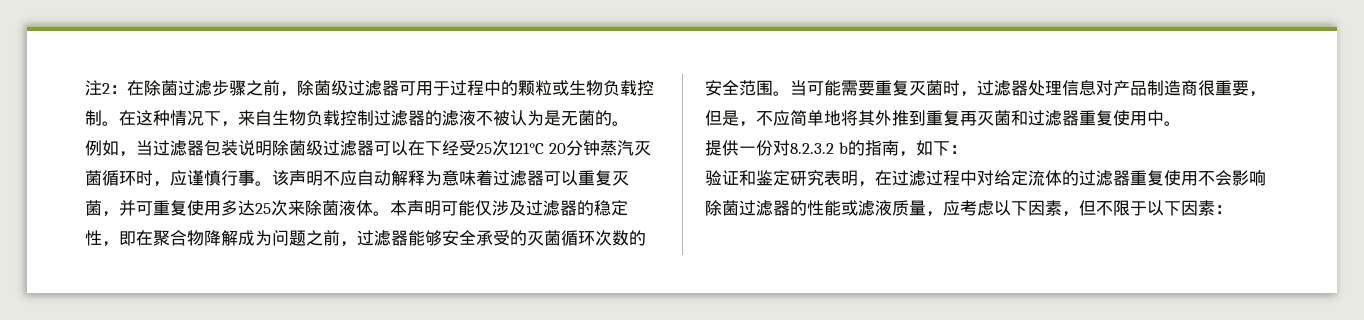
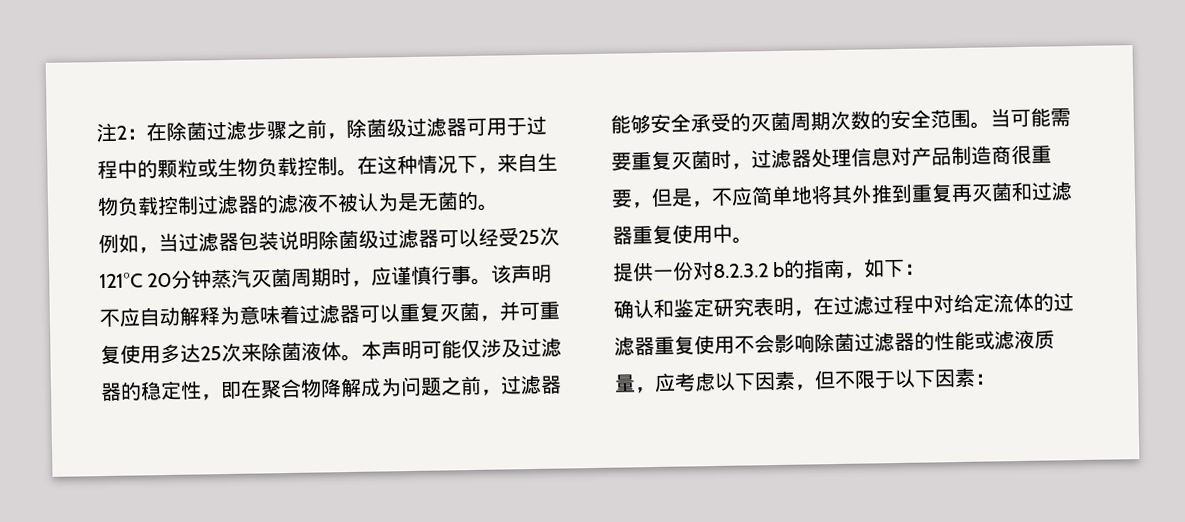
[408,140,442,156] 在下 -> (479, 237) none
[102,170,136,186] 循环 -> [291,267,333,287] 周期
[561,230,595,246] 循环 -> [790,111,831,131] 周期
[705,170,739,186] 验证 -> [613,299,654,319] 确认

